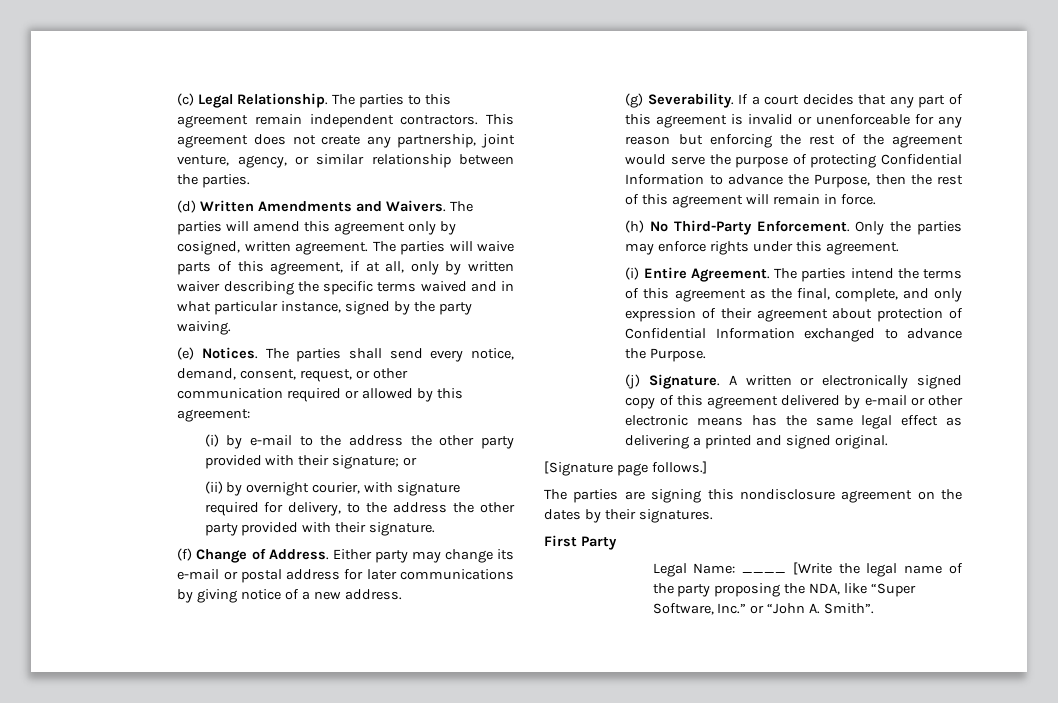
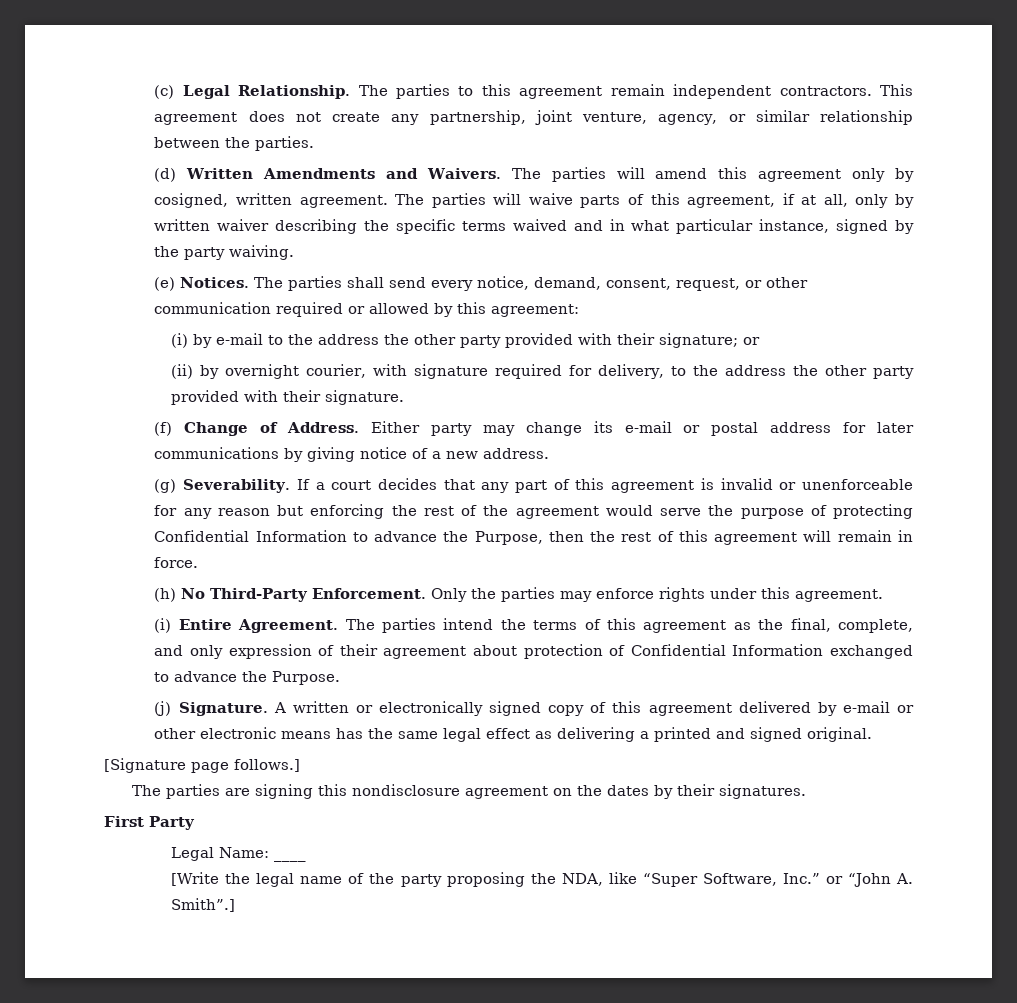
(787, 572) none -> (307, 860) //
[824,603,875,614] Smith”. -> [171,898,236,912] Smith”.]

